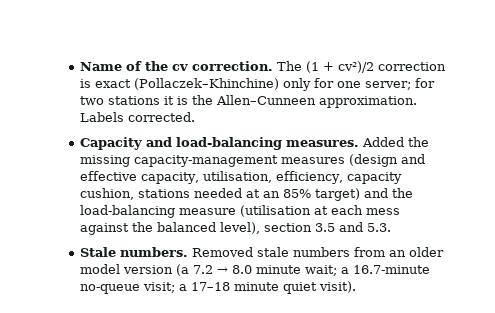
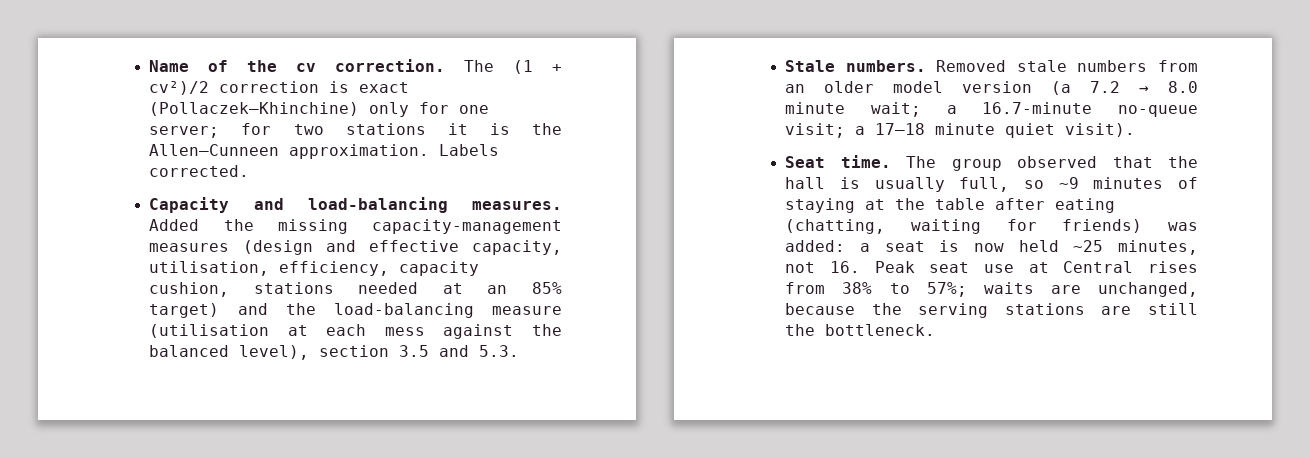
(357, 287) none -> [785,155,1198,171] [785,177,1198,192] [785,198,1116,213] [785,219,1198,234] [785,240,1198,255] [785,261,1198,273] [785,282,1198,297] [785,303,1198,318] [785,324,936,336] // Seat time. The group observed that the hall is usually full, so ~9 minutes of staying at the table after eating (chatting, waiting for friends) was added: a seat is now held ~25 minutes, not 16. Peak seat use at Central rises from 38% to 57%; waits are unchanged, because the serving stations are still the bottleneck.

